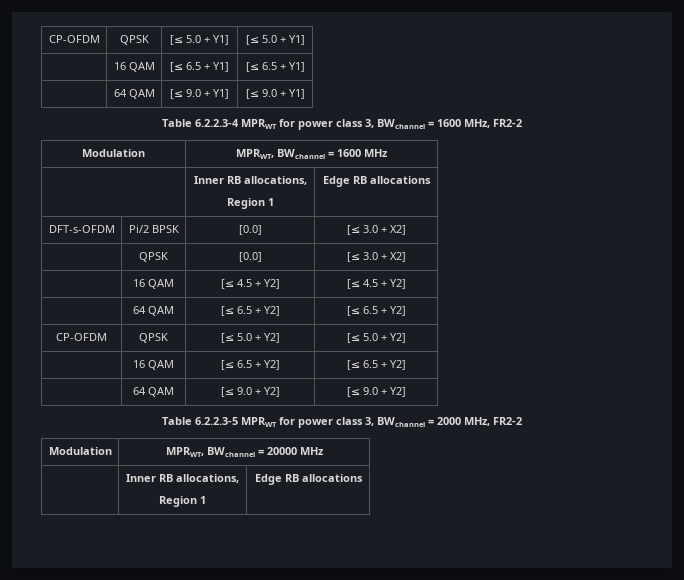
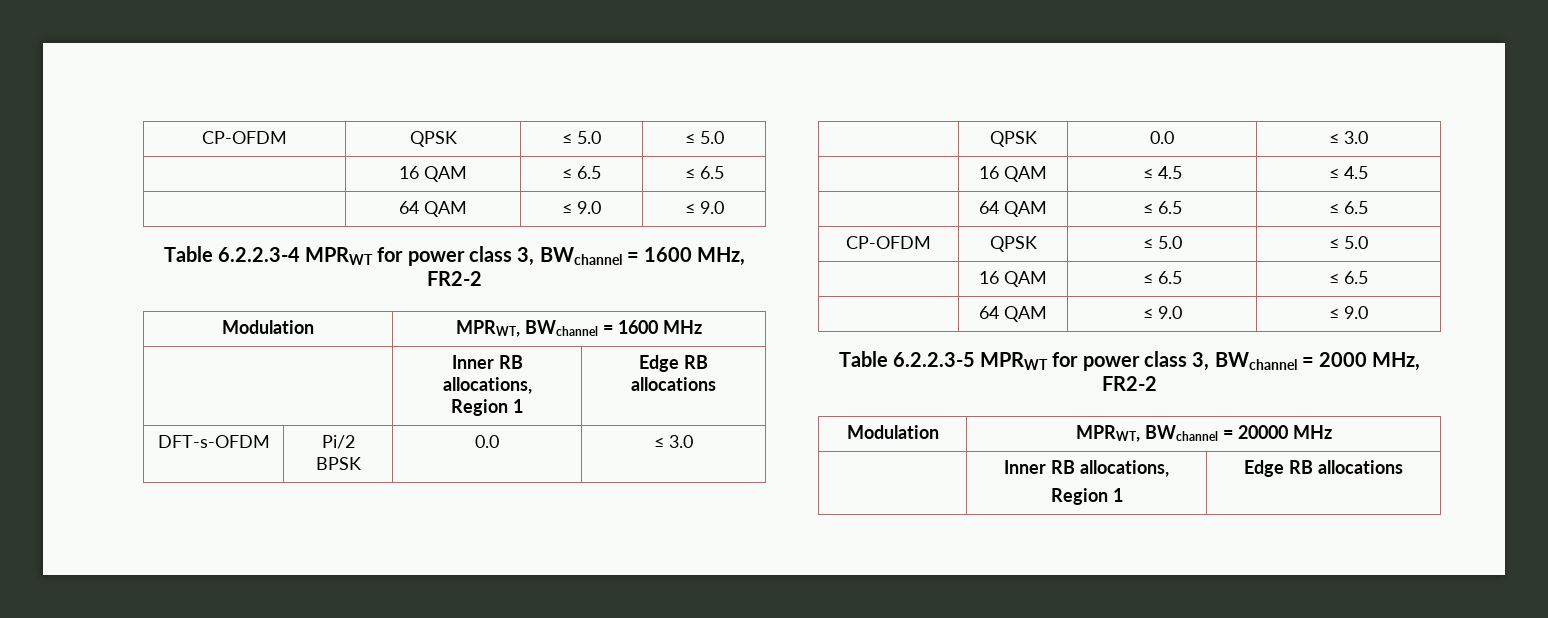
[48,35,100,43] [119,35,149,45] [170,35,229,45] [245,35,305,45] [113,62,155,72] [170,62,229,72] [245,62,305,72] [113,89,155,99] [170,89,229,99] [245,89,305,99] CP-OFDM | QPSK | [≤ 5.0 + Y1] | [≤ 5.0 + Y1] // | 16 QAM | [≤ 6.5 + Y1] | [≤ 6.5 + Y1] // | 64 QAM | [≤ 9.0 + Y1] | [≤ 9.0 + Y1] -> [202,131,287,144] [409,131,457,147] [562,131,601,144] [684,131,724,144] [399,166,467,182] [562,166,601,179] [684,166,724,179] [399,201,467,217] [562,201,601,214] [684,201,724,214] CP-OFDM | QPSK | ≤ 5.0 | ≤ 5.0 // | 16 QAM | ≤ 6.5 | ≤ 6.5 // | 64 QAM | ≤ 9.0 | ≤ 9.0
[238,225,262,235] [346,225,406,235] [139,252,168,262] [238,252,262,262] [346,252,406,262] [133,279,174,289] [220,279,280,289] [346,279,406,289] [133,306,174,316] [220,306,280,316] [346,306,406,316] [56,333,107,341] [139,333,168,343] [220,333,280,343] [346,333,406,343] [133,360,174,370] [220,360,280,370] [346,360,406,370] [133,387,174,397] [220,387,280,397] [346,387,406,397] [0.0] | [≤ 3.0 + X2] // | QPSK | [0.0] | [≤ 3.0 + X2] // | 16 QAM | [≤ 4.5 + Y2] | [≤ 4.5 + Y2] // | 64 QAM | [≤ 6.5 + Y2] | [≤ 6.5 + Y2] // CP-OFDM | QPSK | [≤ 5.0 + Y2] | [≤ 5.0 + Y2] // | 16 QAM | [≤ 6.5 + Y2] | [≤ 6.5 + Y2] // | 64 QAM | [≤ 9.0 + Y2] | [≤ 9.0 + Y2] -> [475,435,499,448] [654,435,693,448] [989,131,1037,147] [1150,131,1174,144] [1329,131,1368,144] [979,166,1047,182] [1142,166,1182,179] [1329,166,1368,179] [979,201,1047,217] [1142,201,1182,214] [1329,201,1368,214] [846,236,931,249] [989,236,1037,252] [1142,236,1182,249] [1329,236,1368,249] [979,271,1047,287] [1142,271,1182,284] [1329,271,1368,284] [979,306,1047,322] [1142,306,1182,319] [1329,306,1368,319] 0.0 | ≤ 3.0 // | QPSK | 0.0 | ≤ 3.0 // | 16 QAM | ≤ 4.5 | ≤ 4.5 // | 64 QAM | ≤ 6.5 | ≤ 6.5 // CP-OFDM | QPSK | ≤ 5.0 | ≤ 5.0 // | 16 QAM | ≤ 6.5 | ≤ 6.5 // | 64 QAM | ≤ 9.0 | ≤ 9.0

